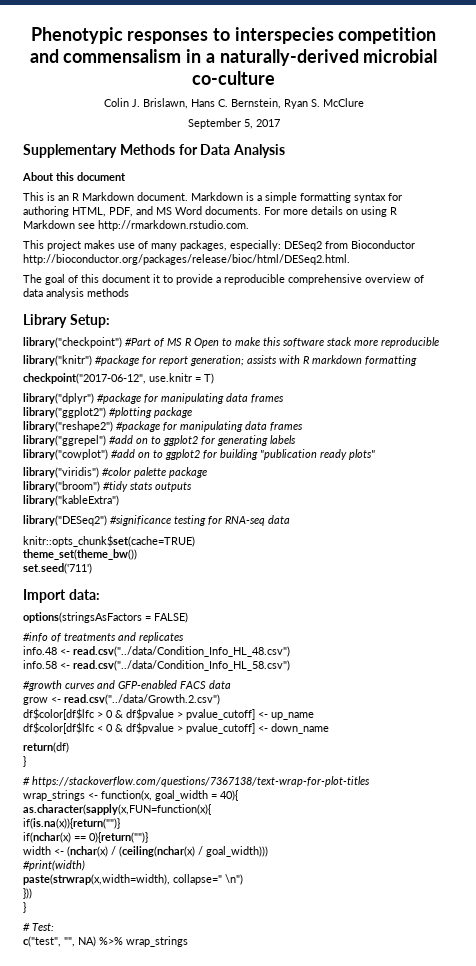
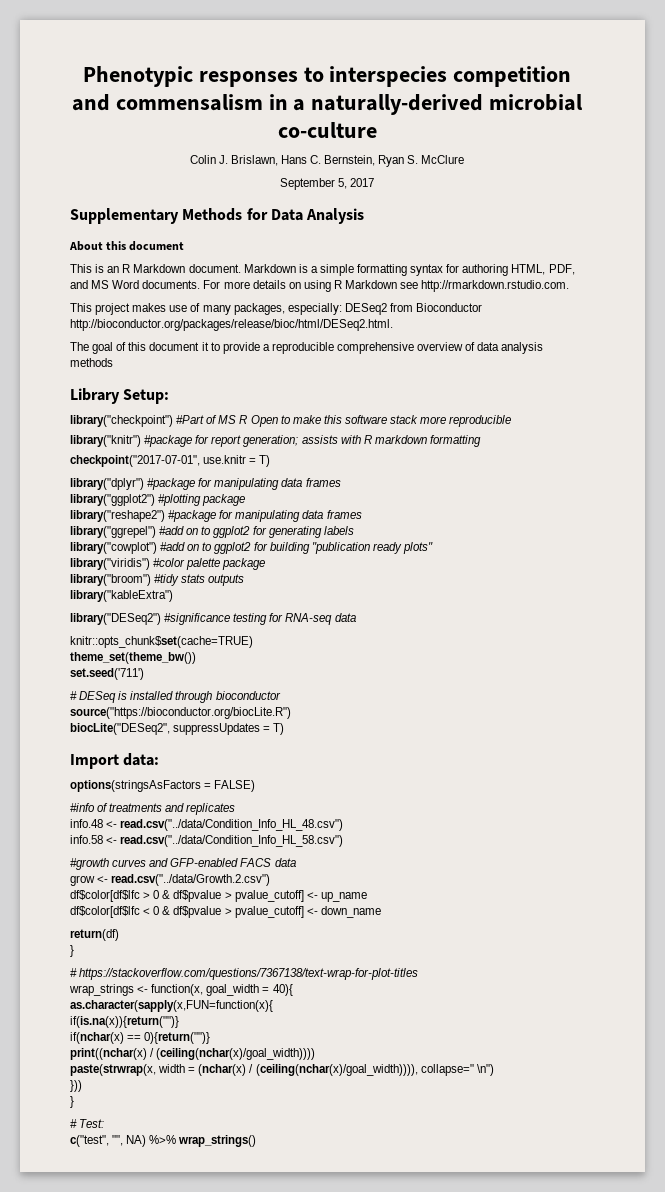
[23,373,146,384] checkpoint("2017-06-12", -> [70,455,200,467] checkpoint("2017-07-01",
(92, 568) none -> [70,691,281,703] [70,707,291,719] [70,723,285,735] // # DESeq is installed through bioconductor // source("https://bioconductor.org/biocLite.R") // biocLite("DESeq2", suppressUpdates = T)
[23,846,268,857] [23,860,85,871] [23,874,170,885] width <- (nchar(x) / (ceiling(nchar(x) / goal_width))) // #print(width) // paste(strwrap(x,width=width), -> [70,1048,316,1060] [70,1064,418,1076] print((nchar(x) / (ceiling(nchar(x)/goal_width)))) // paste(strwrap(x, width = (nchar(x) / (ceiling(nchar(x)/goal_width)))),
[126,936,188,947] wrap_strings -> [178,1135,257,1147] wrap_strings()

